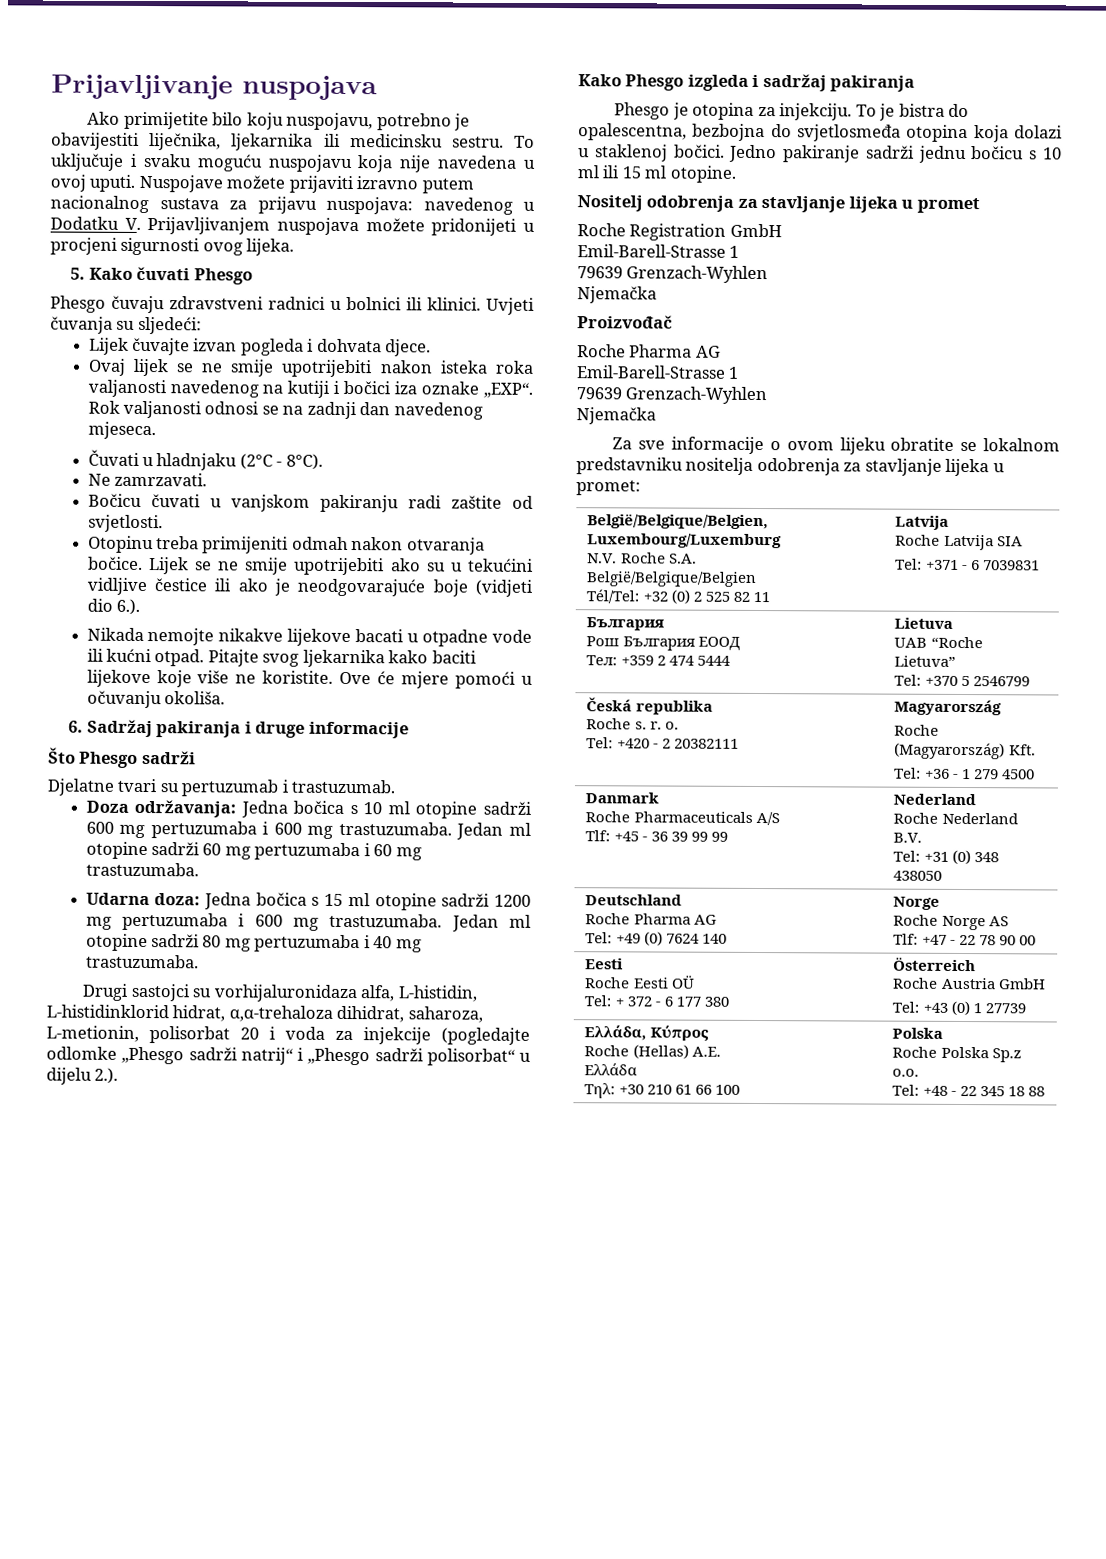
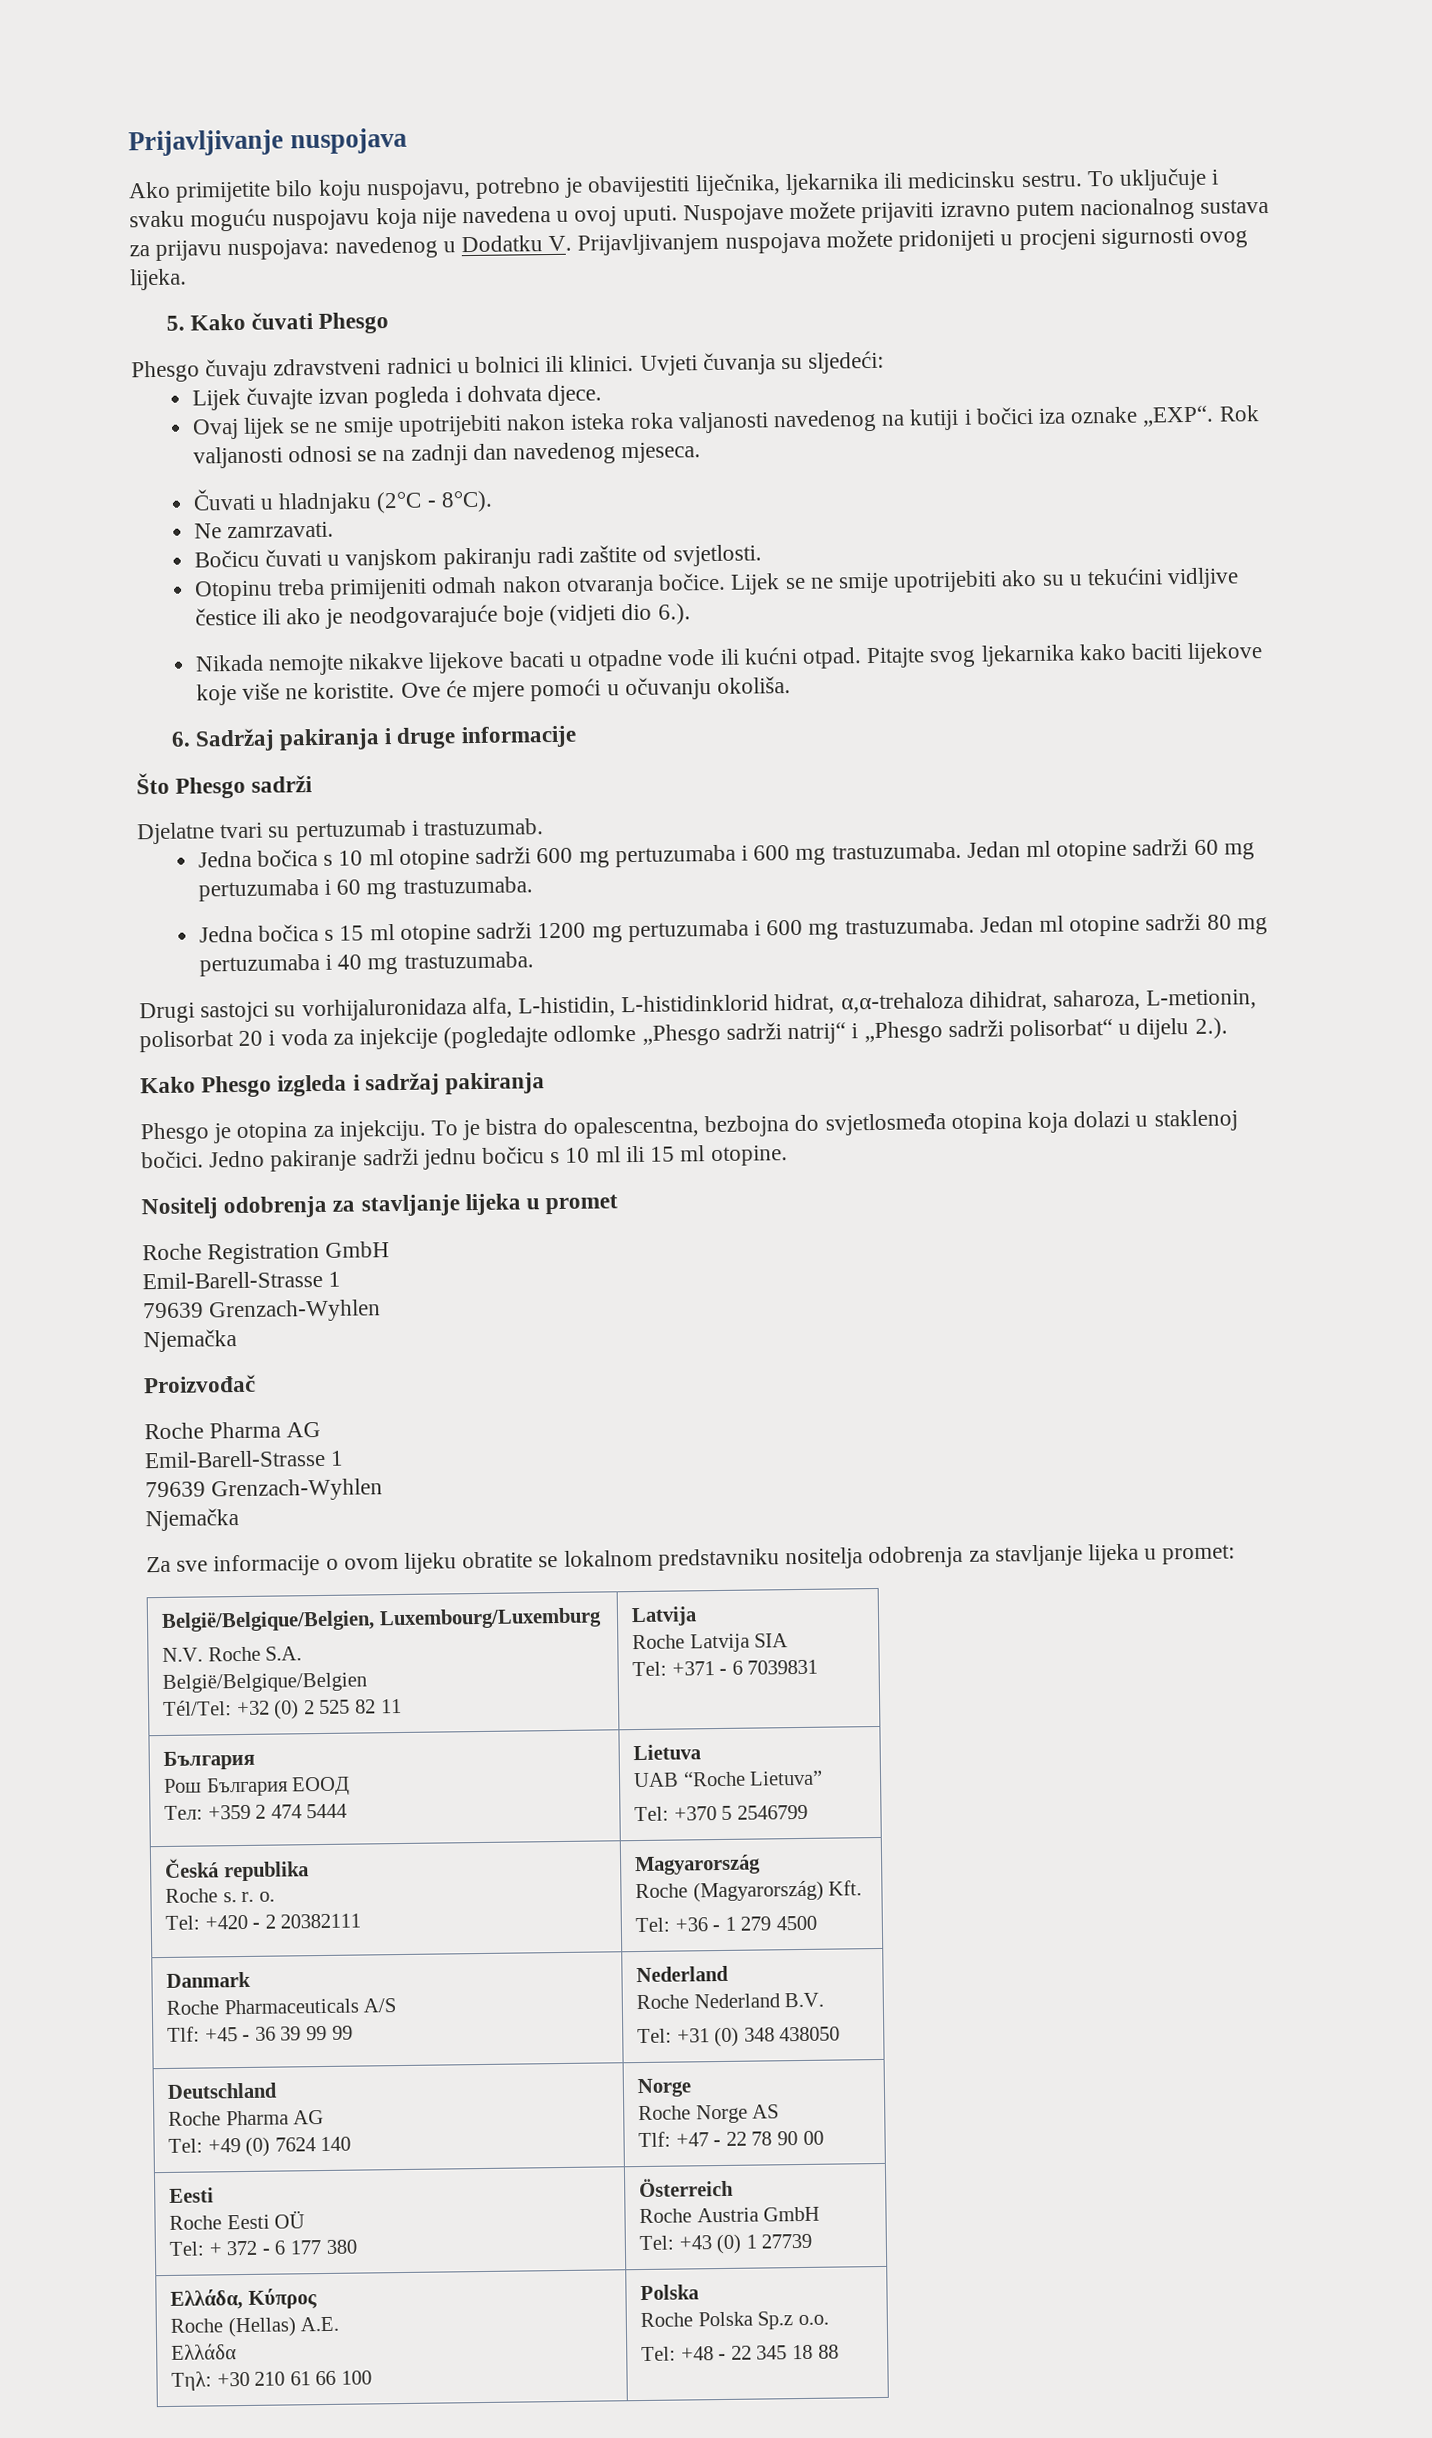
[85,799,237,818] Doza održavanja: -> (545, 827) none
[85,892,201,906] Udarna doza: -> (533, 885) none

